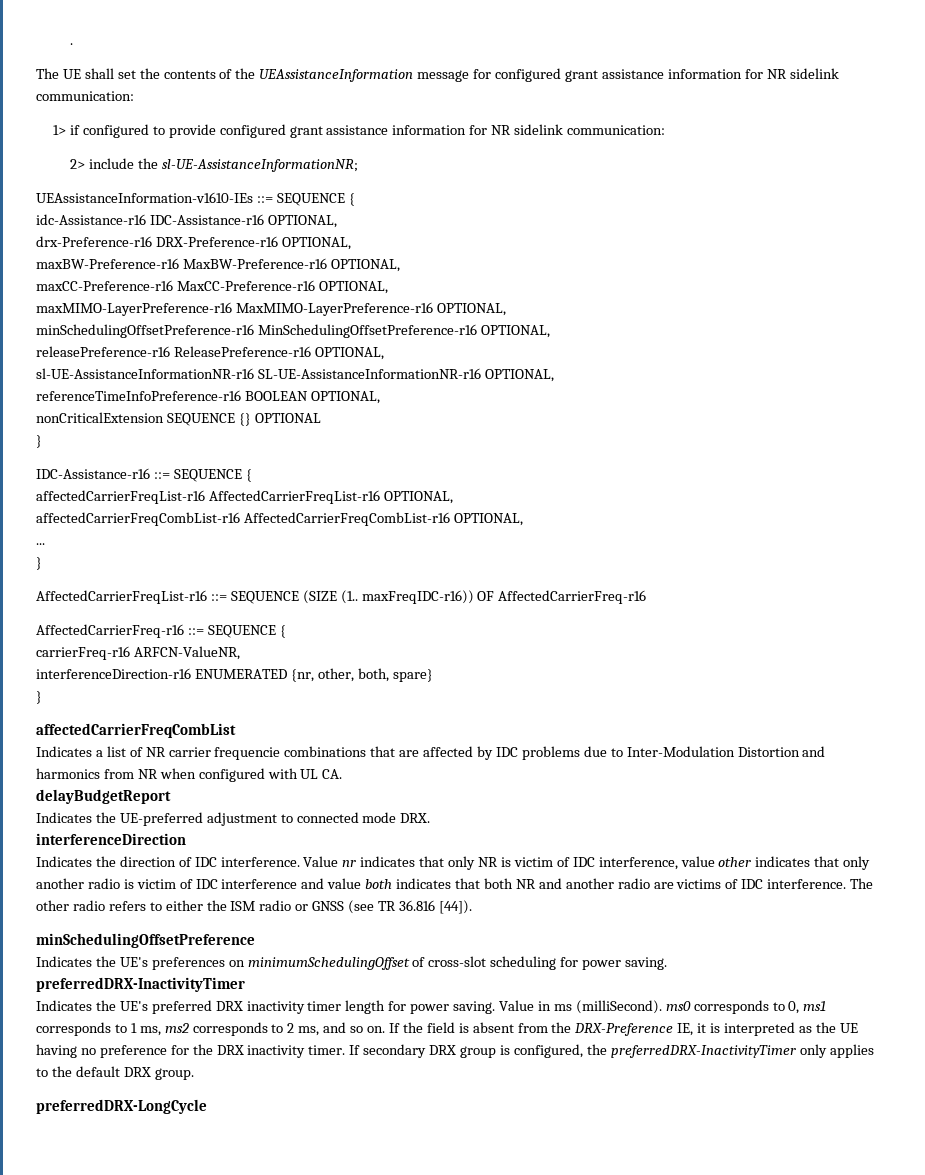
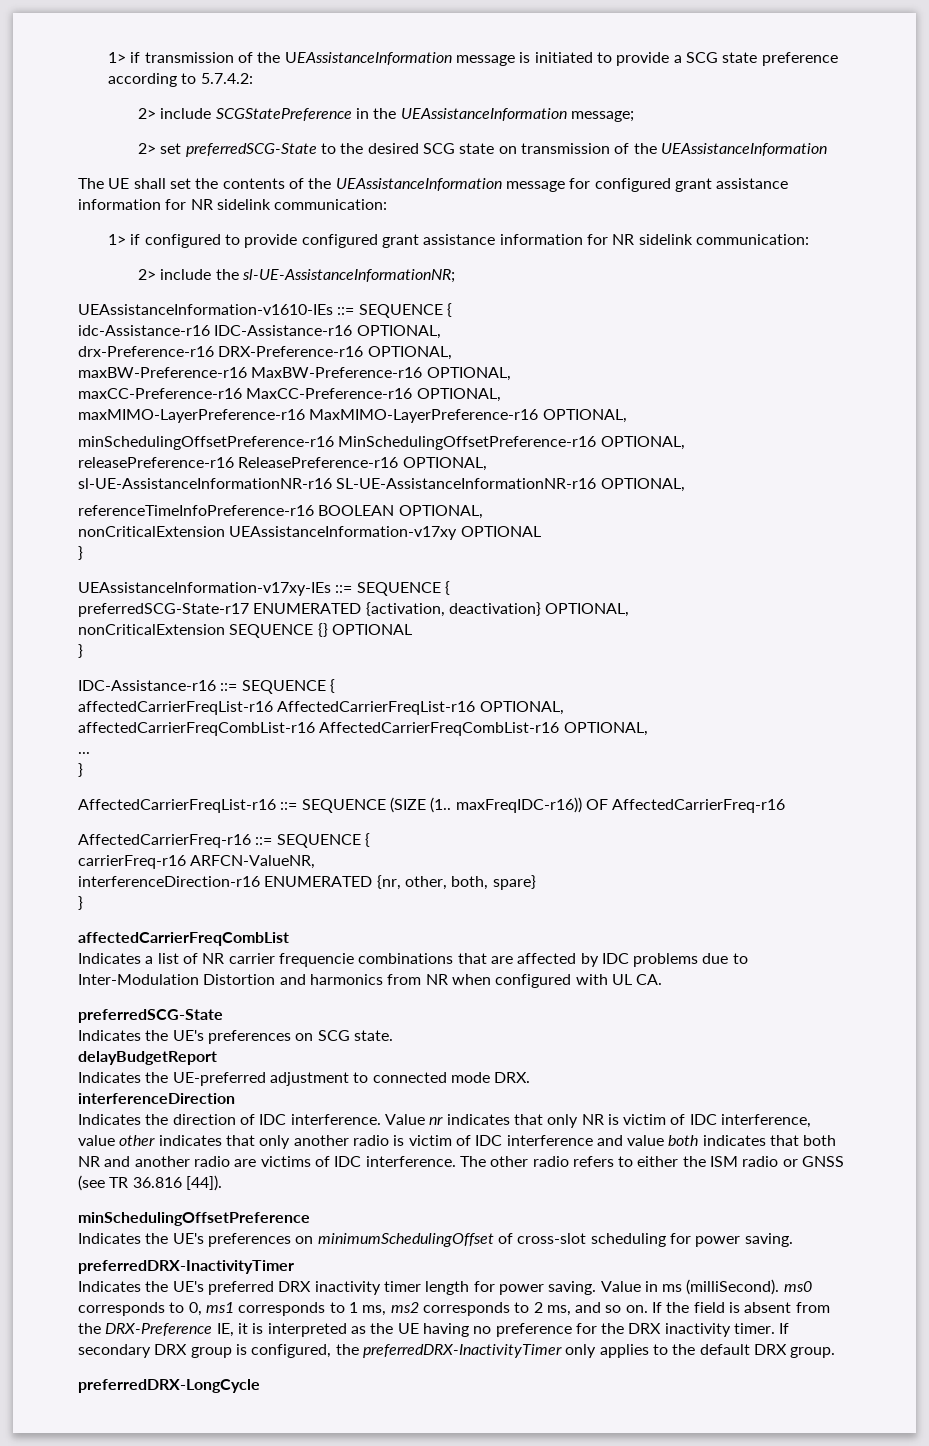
[70,43,74,45] . -> [108,52,838,66] [108,73,253,87] [138,108,635,122] [138,143,827,157] 1> if transmission of the UEAssistanceInformation message is initiated to provide a SCG state preference according to 5.7.4.2: // 2> include SCGStatePreference in the UEAssistanceInformation message; // 2> set preferredSCG-State to the desired SCG state on transmission of the UEAssistanceInformation
(380, 397) none -> [78,526,541,540] [78,546,83,560] [78,581,450,596] [78,602,630,617] // nonCriticalExtension UEAssistanceInformation-v17xy OPTIONAL // } // UEAssistanceInformation-v17xy-IEs ::= SEQUENCE { // preferredSCG-State-r17 ENUMERATED {activation, deactivation} OPTIONAL,
(343, 774) none -> [78,1009,223,1023] [78,1030,393,1044] // preferredSCG-State // Indicates the UE's preferences on SCG state.

